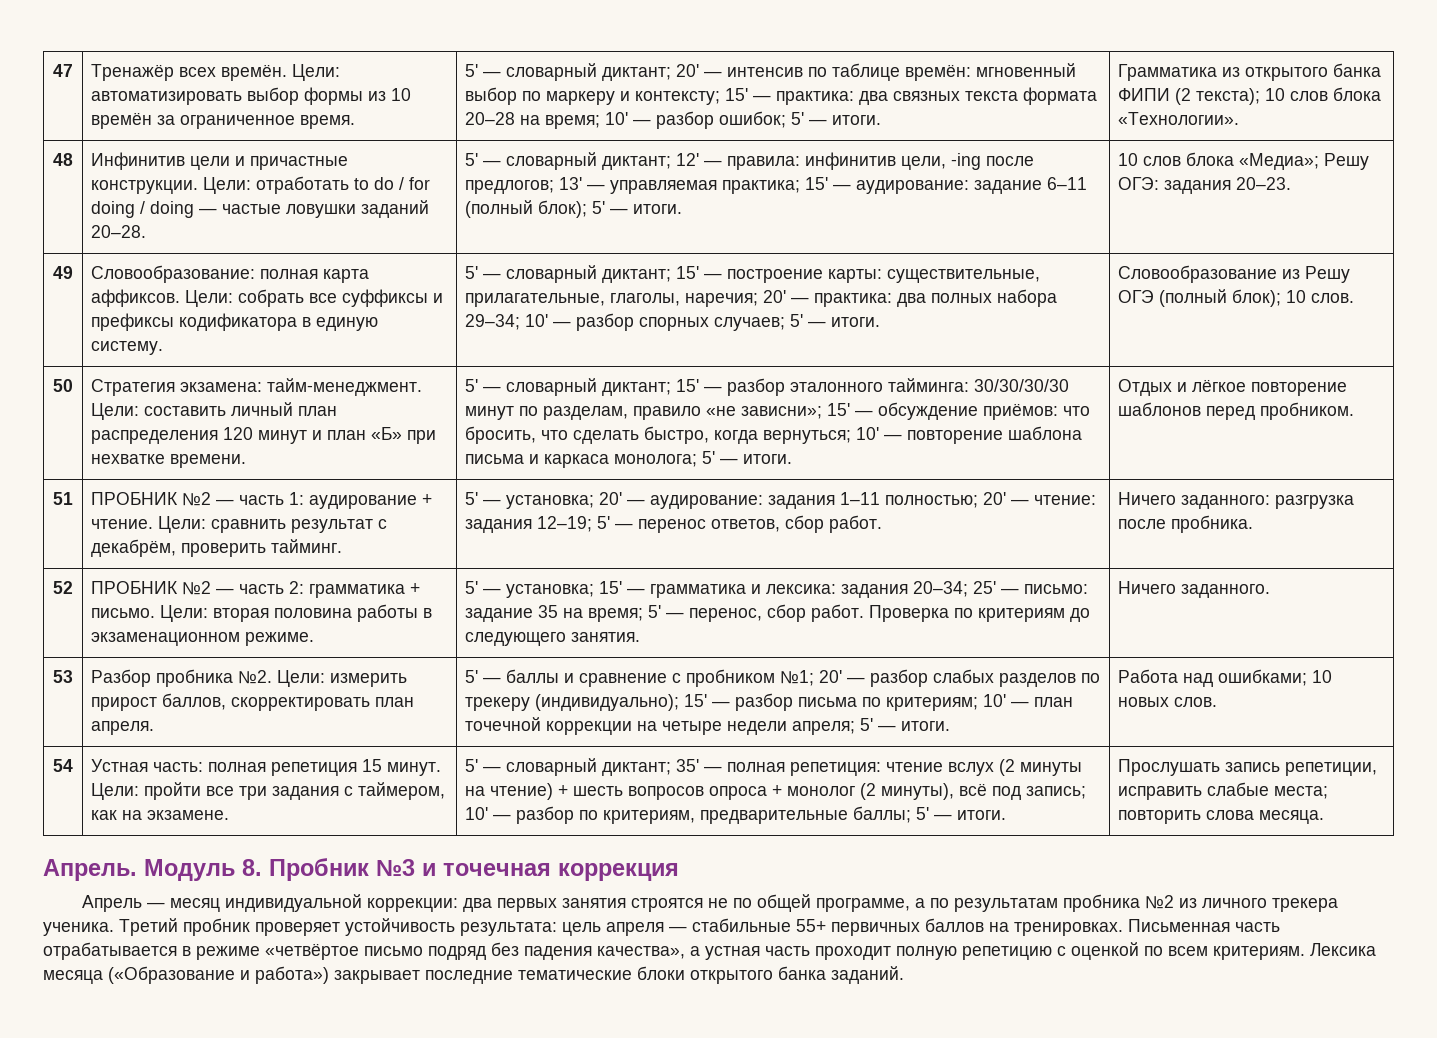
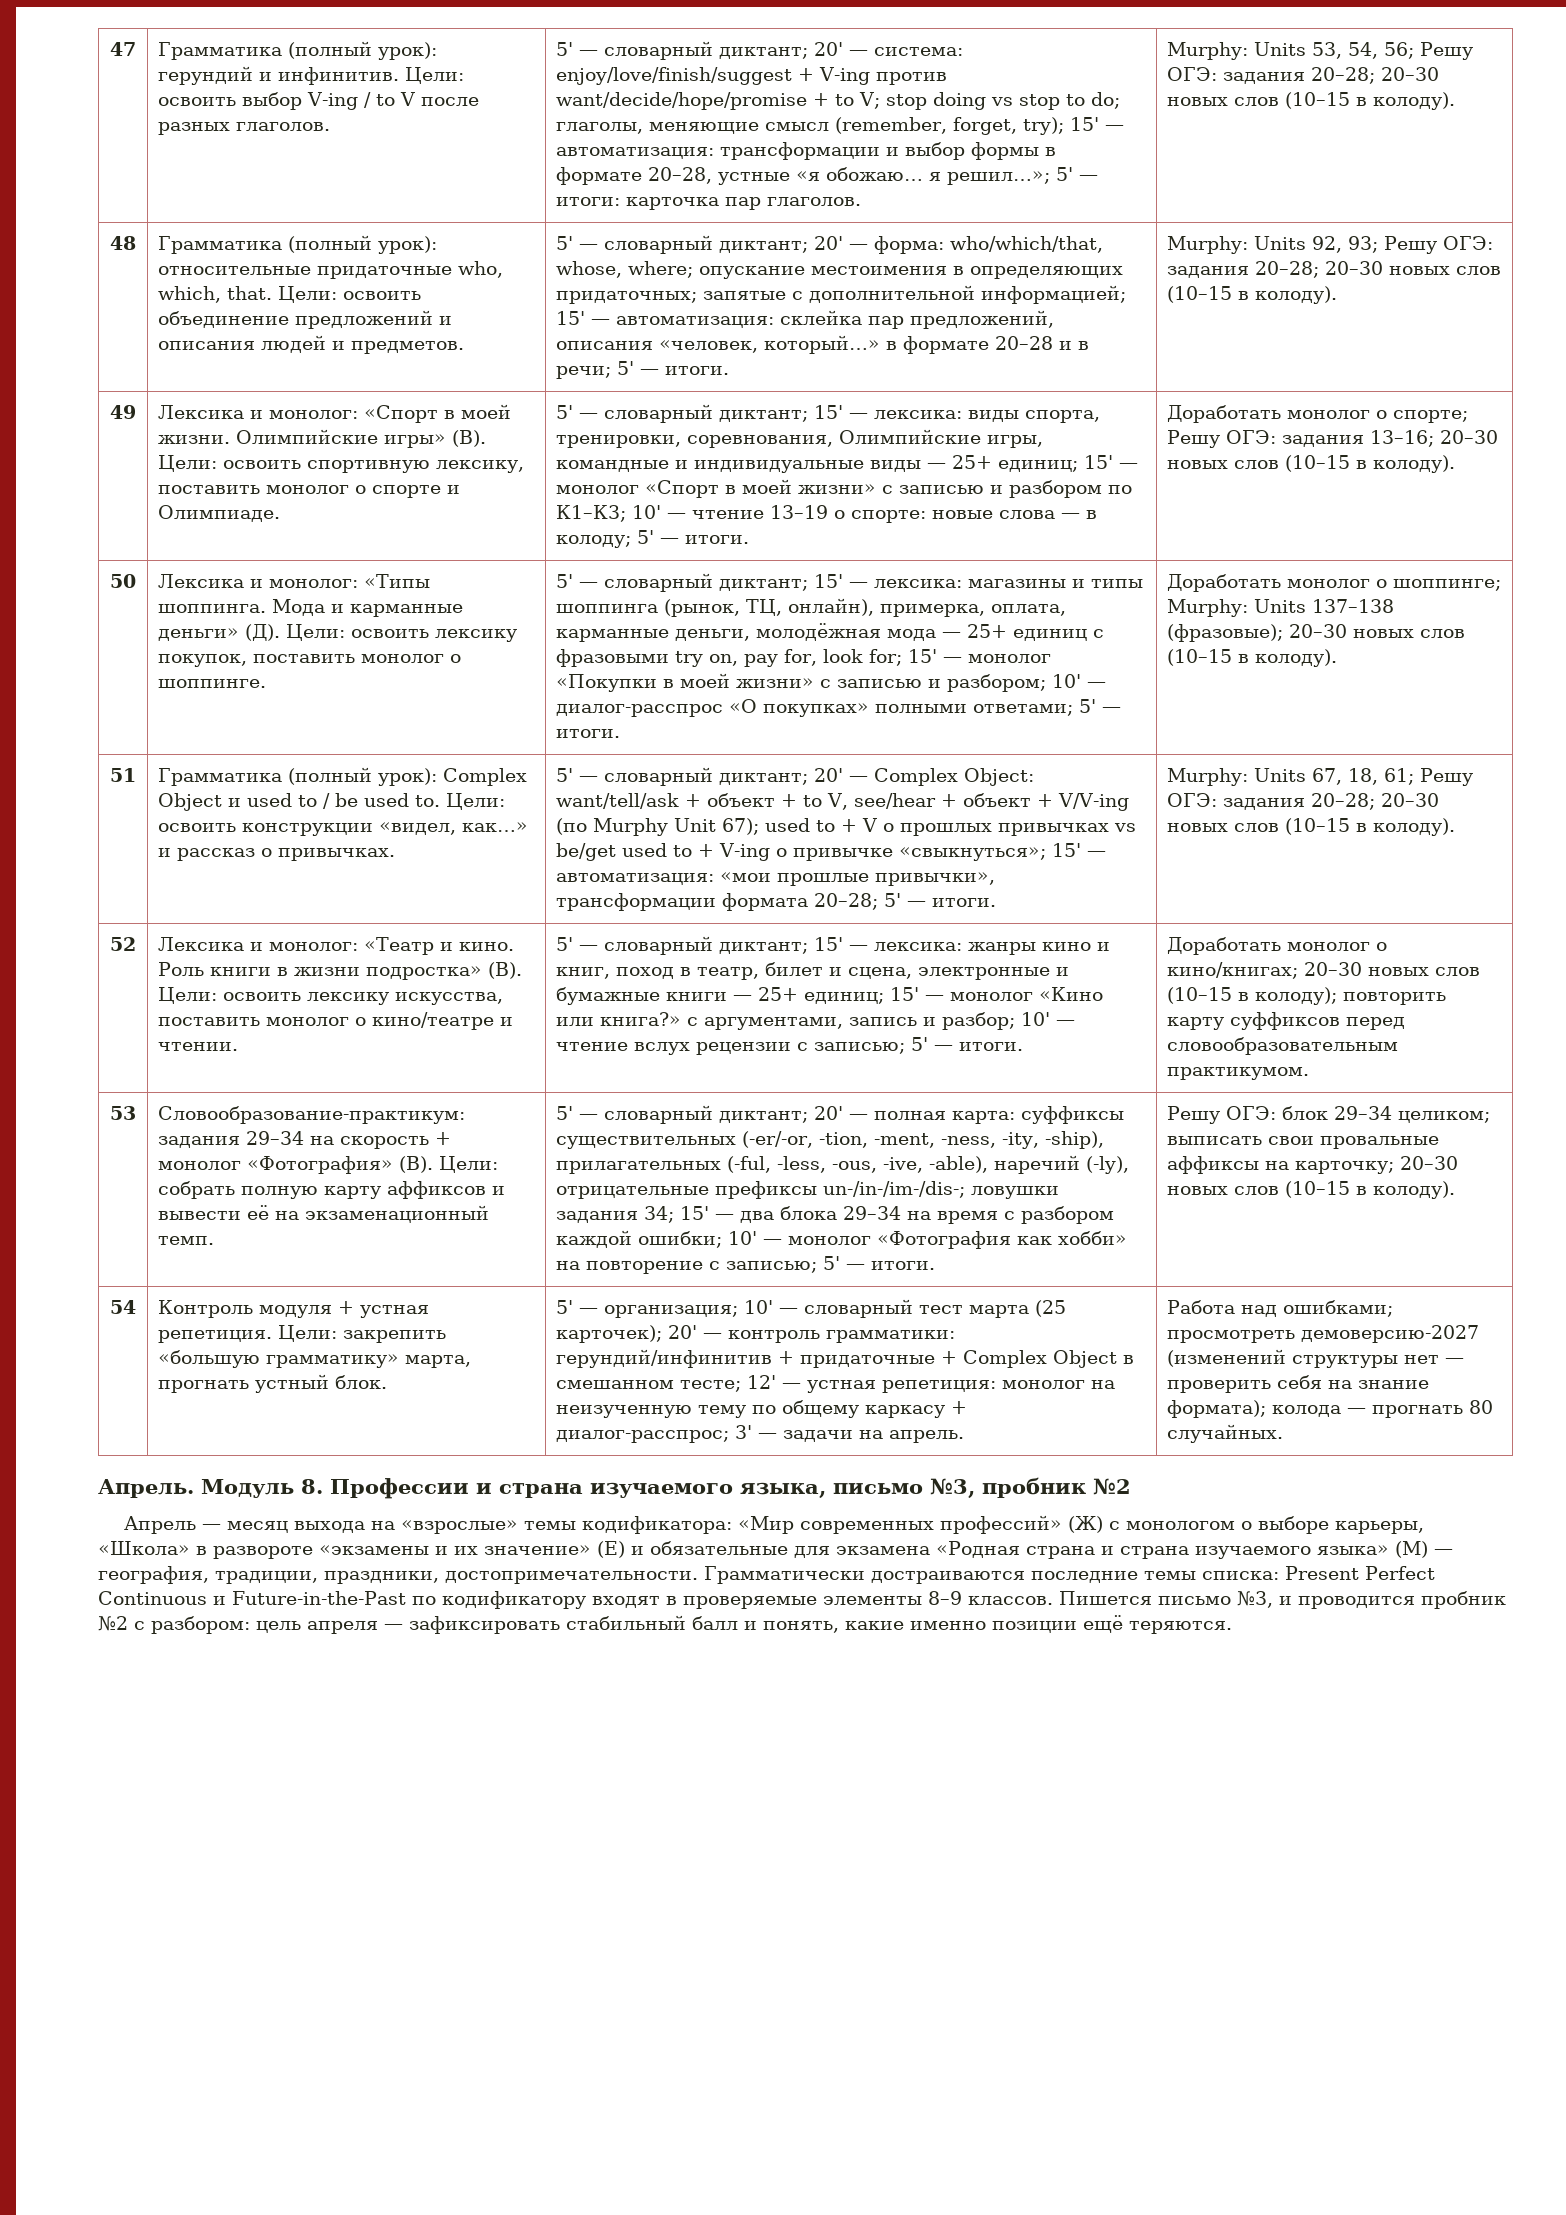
[91,64,341,81] [91,87,412,105] [91,112,356,129] [465,63,1077,81] [465,87,1098,105] [465,111,882,129] [1118,63,1382,81] [1118,87,1382,105] [1118,112,1240,125] [53,153,73,166] [91,152,349,170] [91,176,431,194] [91,200,430,218] [91,225,147,238] [465,152,1035,170] [465,177,1088,194] [465,200,683,218] [1118,152,1370,170] [1118,177,1292,194] [53,266,73,279] [91,265,370,283] [91,289,444,307] [91,313,379,331] [91,341,164,355] [465,265,1041,283] [465,289,1058,307] [465,313,881,331] [1118,265,1351,283] [1118,289,1355,307] [53,379,73,392] [91,378,423,396] [91,402,338,420] [91,427,437,444] [91,454,247,468] [465,378,1070,396] [465,402,1091,420] [465,426,1083,444] [465,451,793,468] [1118,379,1348,396] [1118,402,1355,420] [53,492,73,505] [91,492,433,509] [91,516,388,533] [91,539,343,557] [465,492,1097,509] [465,515,883,533] [1118,492,1355,509] [1118,515,1254,533] [53,581,73,594] [91,581,421,598] [91,604,433,622] [91,632,315,646] [465,581,1089,598] [465,604,1091,622] [465,632,641,646] [1118,581,1271,598] [53,670,73,683] [91,669,408,687] [91,693,415,711] [91,721,155,735] [465,669,1101,687] [465,693,1074,711] [465,717,951,735] [1118,669,1333,687] [1118,697,1218,707] [53,759,73,772] [91,759,442,776] [91,782,446,800] [91,810,230,820] [465,758,1083,776] [465,783,1087,800] [465,806,1007,824] [1118,759,1378,776] [1118,782,1329,800] [1118,810,1325,824] [43,858,679,881] [81,894,1338,912] [43,918,1280,936] [43,942,1376,960] [43,966,904,984] Тренажёр всех времён. Цели: автоматизировать выбор формы из 10 времён за ограниченное время. | 5' — словарный диктант; 20' — интенсив по таблице времён: мгновенный выбор по маркеру и контексту; 15' — практика: два связных текста формата 20–28 на время; 10' — разбор ошибок; 5' — итоги. | Грамматика из открытого банка ФИПИ (2 текста); 10 слов блока «Технологии». // 48 | Инфинитив цели и причастные конструкции. Цели: отработать to do / for doing / doing — частые ловушки заданий 20–28. | 5' — словарный диктант; 12' — правила: инфинитив цели, -ing после предлогов; 13' — управляемая практика; 15' — аудирование: задание 6–11 (полный блок); 5' — итоги. | 10 слов блока «Медиа»; Решу ОГЭ: задания 20–23. // 49 | Словообразование: полная карта аффиксов. Цели: собрать все суффиксы и префиксы кодификатора в единую систему. | 5' — словарный диктант; 15' — построение карты: существительные, прилагательные, глаголы, наречия; 20' — практика: два полных набора 29–34; 10' — разбор спорных случаев; 5' — итоги. | Словообразование из Решу ОГЭ (полный блок); 10 слов. // 50 | Стратегия экзамена: тайм-менеджмент. Цели: составить личный план распределения 120 минут и план «Б» при нехватке времени. | 5' — словарный диктант; 15' — разбор эталонного тайминга: 30/30/30/30 минут по разделам, правило «не зависни»; 15' — обсуждение приёмов: что бросить, что сделать быстро, когда вернуться; 10' — повторение шаблона письма и каркаса монолога; 5' — итоги. | Отдых и лёгкое повторение шаблонов перед пробником. // 51 | ПРОБНИК №2 — часть 1: аудирование + чтение. Цели: сравнить результат с декабрём, проверить тайминг. | 5' — установка; 20' — аудирование: задания 1–11 полностью; 20' — чтение: задания 12–19; 5' — перенос ответов, сбор работ. | Ничего заданного: разгрузка после пробника. // 52 | ПРОБНИК №2 — часть 2: грамматика + письмо. Цели: вторая половина работы в экзаменационном режиме. | 5' — установка; 15' — грамматика и лексика: задания 20–34; 25' — письмо: задание 35 на время; 5' — перенос, сбор работ. Проверка по критериям до следующего занятия. | Ничего заданного. // 53 | Разбор пробника №2. Цели: измерить прирост баллов, скорректировать план апреля. | 5' — баллы и сравнение с пробником №1; 20' — разбор слабых разделов по трекеру (индивидуально); 15' — разбор письма по критериям; 10' — план точечной коррекции на четыре недели апреля; 5' — итоги. | Работа над ошибками; 10 новых слов. // 54 | Устная часть: полная репетиция 15 минут. Цели: пройти все три задания с таймером, как на экзамене. | 5' — словарный диктант; 35' — полная репетиция: чтение вслух (2 минуты на чтение) + шесть вопросов опроса + монолог (2 минуты), всё под запись; 10' — разбор по критериям, предварительные баллы; 5' — итоги. | Прослушать запись репетиции, исправить слабые места; повторить слова месяца. // Апрель. Модуль 8. Пробник №3 и точечная коррекция // Апрель — месяц индивидуальной коррекции: два первых занятия строятся не по общей программе, а по результатам пробника №2 из личного трекера ученика. Третий пробник проверяет устойчивость результата: цель апреля — стабильные 55+ первичных баллов на тренировках. Письменная часть отрабатывается в режиме «четвёртое письмо подряд без падения качества», а устная часть проходит полную репетицию с оценкой по всем критериям. Лексика месяца («Образование и работа») закрывает последние тематические блоки открытого банка заданий. -> [158,41,438,60] [158,66,465,85] [158,92,480,110] [158,122,331,135] [556,41,964,60] [556,67,948,85] [556,92,1121,110] [556,117,1125,135] [556,142,1057,160] [556,167,1099,185] [556,197,862,210] [1167,42,1474,60] [1167,67,1440,84] [1167,92,1456,110] [110,236,136,250] [158,235,438,254] [158,261,504,279] [158,286,422,303] [158,310,453,329] [158,335,465,354] [556,235,1104,254] [556,261,1124,279] [556,285,1127,304] [556,310,1055,329] [556,335,1090,354] [556,361,730,379] [1167,236,1494,254] [1167,261,1502,278] [1167,286,1338,304] [110,405,136,419] [158,404,512,423] [158,429,487,448] [158,455,525,473] [158,485,461,498] [158,505,281,522] [556,404,1101,423] [556,429,1044,448] [556,455,1139,473] [556,479,1133,498] [556,505,1098,523] [556,530,750,548] [1167,405,1469,423] [1167,430,1499,448] [1167,455,1456,473] [110,574,136,588] [158,574,431,588] [158,599,464,617] [158,624,518,642] [158,654,462,667] [158,679,267,688] [556,573,1144,592] [556,598,1067,617] [556,623,1105,642] [556,649,1052,667] [556,673,1107,692] [556,699,1122,717] [556,729,621,738] [1167,574,1502,592] [1167,599,1395,617] [1167,624,1466,642] [1167,649,1338,667] [110,768,136,782] [158,767,528,786] [158,793,506,811] [158,822,529,836] [158,848,396,861] [556,767,1035,786] [556,793,1130,811] [556,818,1137,836] [556,843,1107,861] [556,872,996,886] [556,893,997,911] [1167,768,1474,786] [1167,793,1440,810] [1167,818,1456,836] [110,937,136,951] [158,937,515,955] [158,962,523,980] [158,987,504,1005] [158,1012,514,1030] [158,1042,239,1051] [556,936,1111,955] [556,962,1070,980] [556,987,1104,1005] [556,1012,1076,1030] [556,1037,1024,1055] [1167,937,1388,955] [1167,962,1481,979] [1167,987,1447,1005] [1167,1012,1406,1030] [1167,1037,1399,1055] [1167,1067,1310,1080] [110,1106,136,1120] [158,1106,466,1124] [158,1131,452,1149] [158,1156,499,1174] [158,1181,506,1199] [158,1205,490,1223] [158,1236,215,1245] [556,1105,1125,1124] [556,1131,1105,1149] [556,1155,1130,1174] [556,1181,1060,1199] [556,1206,1115,1224] [556,1230,1128,1249] [556,1256,936,1274] [1167,1106,1491,1124] [1167,1136,1440,1149] [1167,1156,1459,1174] [1167,1181,1456,1199] [110,1300,136,1314] [158,1300,430,1318] [158,1325,447,1343] [158,1350,472,1368] [158,1374,388,1393] [556,1299,1067,1318] [556,1325,956,1343] [556,1349,1135,1368] [556,1375,1116,1393] [556,1400,968,1418] [556,1425,965,1443] [1167,1300,1394,1317] [1167,1325,1480,1343] [1167,1349,1465,1368] [1167,1375,1430,1393] [1167,1400,1494,1418] [1167,1424,1284,1443] [98,1477,1131,1499] [124,1515,1425,1534] [98,1541,1453,1559] [98,1566,1435,1584] [98,1591,1506,1609] [98,1615,1232,1634] Грамматика (полный урок): герундий и инфинитив. Цели: освоить выбор V-ing / to V после разных глаголов. | 5' — словарный диктант; 20' — система: enjoy/love/finish/suggest + V-ing против want/decide/hope/promise + to V; stop doing vs stop to do; глаголы, меняющие смысл (remember, forget, try); 15' — автоматизация: трансформации и выбор формы в формате 20–28, устные «я обожаю… я решил…»; 5' — итоги: карточка пар глаголов. | Murphy: Units 53, 54, 56; Решу ОГЭ: задания 20–28; 20–30 новых слов (10–15 в колоду). // 48 | Грамматика (полный урок): относительные придаточные who, which, that. Цели: освоить объединение предложений и описания людей и предметов. | 5' — словарный диктант; 20' — форма: who/which/that, whose, where; опускание местоимения в определяющих придаточных; запятые с дополнительной информацией; 15' — автоматизация: склейка пар предложений, описания «человек, который…» в формате 20–28 и в речи; 5' — итоги. | Murphy: Units 92, 93; Решу ОГЭ: задания 20–28; 20–30 новых слов (10–15 в колоду). // 49 | Лексика и монолог: «Спорт в моей жизни. Олимпийские игры» (В). Цели: освоить спортивную лексику, поставить монолог о спорте и Олимпиаде. | 5' — словарный диктант; 15' — лексика: виды спорта, тренировки, соревнования, Олимпийские игры, командные и индивидуальные виды — 25+ единиц; 15' — монолог «Спорт в моей жизни» с записью и разбором по К1–К3; 10' — чтение 13–19 о спорте: новые слова — в колоду; 5' — итоги. | Доработать монолог о спорте; Решу ОГЭ: задания 13–16; 20–30 новых слов (10–15 в колоду). // 50 | Лексика и монолог: «Типы шоппинга. Мода и карманные деньги» (Д). Цели: освоить лексику покупок, поставить монолог о шоппинге. | 5' — словарный диктант; 15' — лексика: магазины и типы шоппинга (рынок, ТЦ, онлайн), примерка, оплата, карманные деньги, молодёжная мода — 25+ единиц с фразовыми try on, pay for, look for; 15' — монолог «Покупки в моей жизни» с записью и разбором; 10' — диалог-расспрос «О покупках» полными ответами; 5' — итоги. | Доработать монолог о шоппинге; Murphy: Units 137–138 (фразовые); 20–30 новых слов (10–15 в колоду). // 51 | Грамматика (полный урок): Complex Object и used to / be used to. Цели: освоить конструкции «видел, как…» и рассказ о привычках. | 5' — словарный диктант; 20' — Complex Object: want/tell/ask + объект + to V, see/hear + объект + V/V-ing (по Murphy Unit 67); used to + V о прошлых привычках vs be/get used to + V-ing о привычке «свыкнуться»; 15' — автоматизация: «мои прошлые привычки», трансформации формата 20–28; 5' — итоги. | Murphy: Units 67, 18, 61; Решу ОГЭ: задания 20–28; 20–30 новых слов (10–15 в колоду). // 52 | Лексика и монолог: «Театр и кино. Роль книги в жизни подростка» (В). Цели: освоить лексику искусства, поставить монолог о кино/театре и чтении. | 5' — словарный диктант; 15' — лексика: жанры кино и книг, поход в театр, билет и сцена, электронные и бумажные книги — 25+ единиц; 15' — монолог «Кино или книга?» с аргументами, запись и разбор; 10' — чтение вслух рецензии с записью; 5' — итоги. | Доработать монолог о кино/книгах; 20–30 новых слов (10–15 в колоду); повторить карту суффиксов перед словообразовательным практикумом. // 53 | Словообразование-практикум: задания 29–34 на скорость + монолог «Фотография» (В). Цели: собрать полную карту аффиксов и вывести её на экзаменационный темп. | 5' — словарный диктант; 20' — полная карта: суффиксы существительных (-er/-or, -tion, -ment, -ness, -ity, -ship), прилагательных (-ful, -less, -ous, -ive, -able), наречий (-ly), отрицательные префиксы un-/in-/im-/dis-; ловушки задания 34; 15' — два блока 29–34 на время с разбором каждой ошибки; 10' — монолог «Фотография как хобби» на повторение с записью; 5' — итоги. | Решу ОГЭ: блок 29–34 целиком; выписать свои провальные аффиксы на карточку; 20–30 новых слов (10–15 в колоду). // 54 | Контроль модуля + устная репетиция. Цели: закрепить «большую грамматику» марта, прогнать устный блок. | 5' — организация; 10' — словарный тест марта (25 карточек); 20' — контроль грамматики: герундий/инфинитив + придаточные + Complex Object в смешанном тесте; 12' — устная репетиция: монолог на неизученную тему по общему каркасу + диалог-расспрос; 3' — задачи на апрель. | Работа над ошибками; просмотреть демоверсию-2027 (изменений структуры нет — проверить себя на знание формата); колода — прогнать 80 случайных. // Апрель. Модуль 8. Профессии и страна изучаемого языка, письмо №3, пробник №2 // Апрель — месяц выхода на «взрослые» темы кодификатора: «Мир современных профессий» (Ж) с монологом о выборе карьеры, «Школа» в развороте «экзамены и их значение» (Е) и обязательные для экзамена «Родная страна и страна изучаемого языка» (М) — география, традиции, праздники, достопримечательности. Грамматически достраиваются последние темы списка: Present Perfect Continuous и Future-in-the-Past по кодификатору входят в проверяемые элементы 8–9 классов. Пишется письмо №3, и проводится пробник №2 с разбором: цель апреля — зафиксировать стабильный балл и понять, какие именно позиции ещё теряются.

